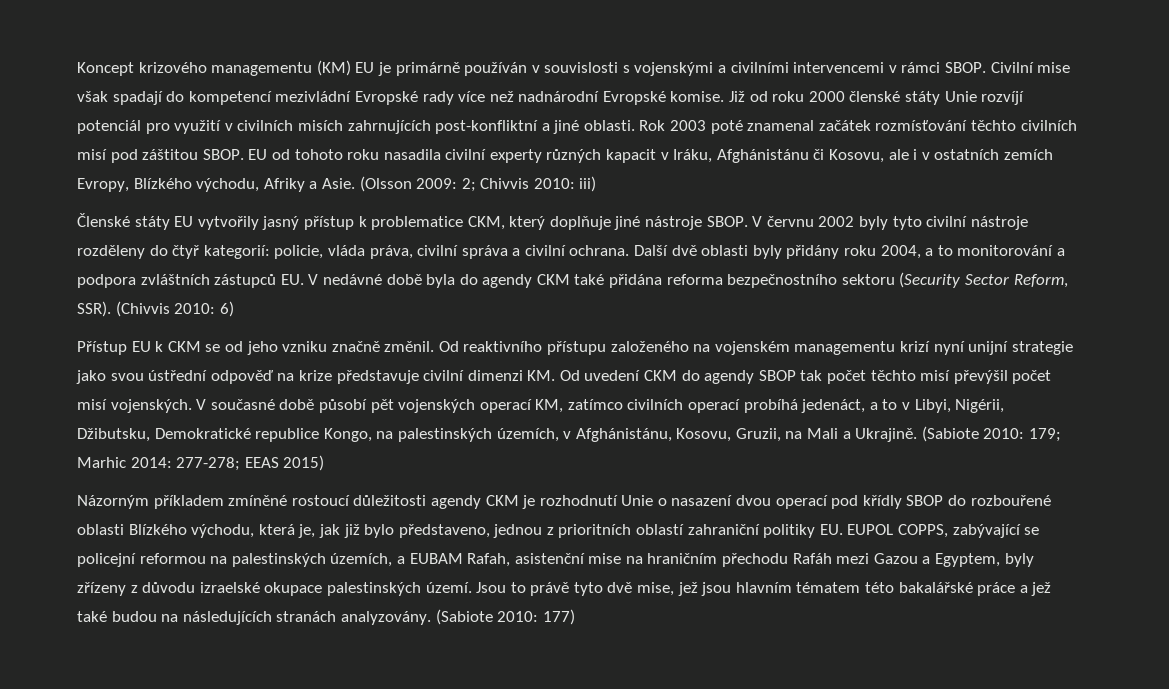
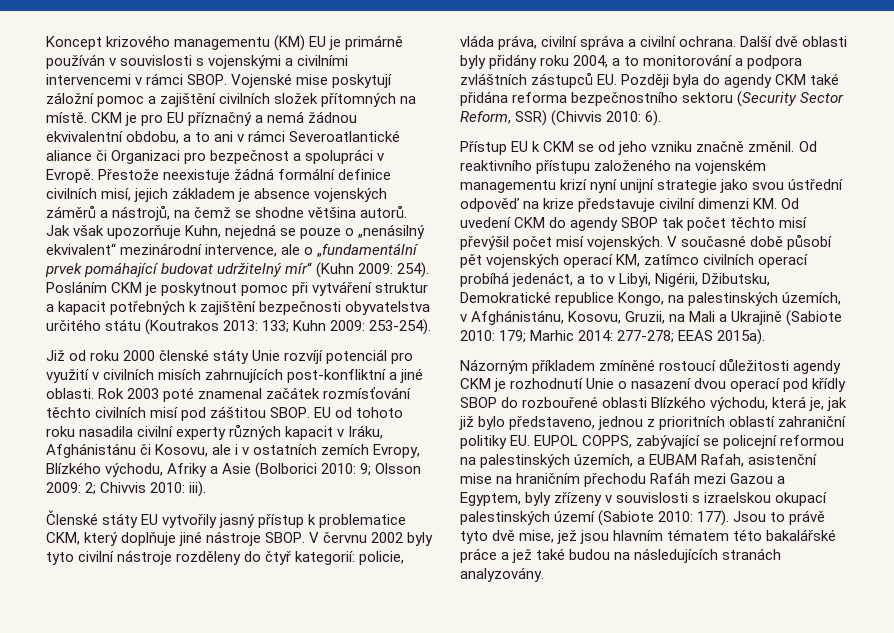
[990,62,1071,73] [77,91,725,105] Civilní mise však spadají do kompetencí mezivládní Evropské rady více než nadnárodní Evropské komise. -> [231,73,393,88] [46,92,417,107] [46,111,358,126] [46,130,401,144] [46,149,385,164] [46,168,392,183] [46,187,388,202] [46,205,408,221] [46,224,426,239] [46,243,420,257] [45,262,430,278] [46,281,429,296] [46,301,431,315] [46,319,432,335] Vojenské mise poskytují záložní pomoc a zajištění civilních složek přítomných na místě. CKM je pro EU příznačný a nemá žádnou ekvivalentní obdobu, a to ani v rámci Severoatlantické aliance či Organizaci pro bezpečnost a spolupráci v Evropě. Přestože neexistuje žádná formální definice civilních misí, jejich základem je absence vojenských záměrů a nástrojů, na čemž se shodne většina autorů. Jak však upozorňuje Kuhn, nejedná se pouze o „nenásilný ekvivalent“ mezinárodní intervence, ale o „fundamentální prvek pomáhající budovat udržitelný mír“ (Kuhn 2009: 254). Posláním CKM je poskytnout pomoc při vytváření struktur a kapacit potřebných k zajištění bezpečnosti obyvatelstva určitého státu (Koutrakos 2013: 133; Kuhn 2009: 253-254). //
[321,176,412,192] Asie. (Olsson -> [222,462,422,478] Asie (Bolborici 2010: 9; Olsson
[579,176,597,192] iii) -> [189,481,207,497] iii).
[308,274,422,285] V nedávné době -> [621,74,670,88] Později
[77,301,111,317] SSR). -> [515,110,548,126] SSR)
[219,301,234,317] 6) -> [645,110,662,126] 6).
[855,428,918,442] Ukrajině. -> [731,311,783,325] Ukrajině
[283,455,325,471] 2015) -> [717,329,766,345] 2015a).
[130,582,472,596] z důvodu izraelské okupace palestinských území. -> [605,492,828,506] [460,510,730,526] v souvislosti s izraelskou okupací palestinských území (Sabiote 2010: 177).
[435,609,575,625] (Sabiote 2010: 177) -> (544, 574) none

